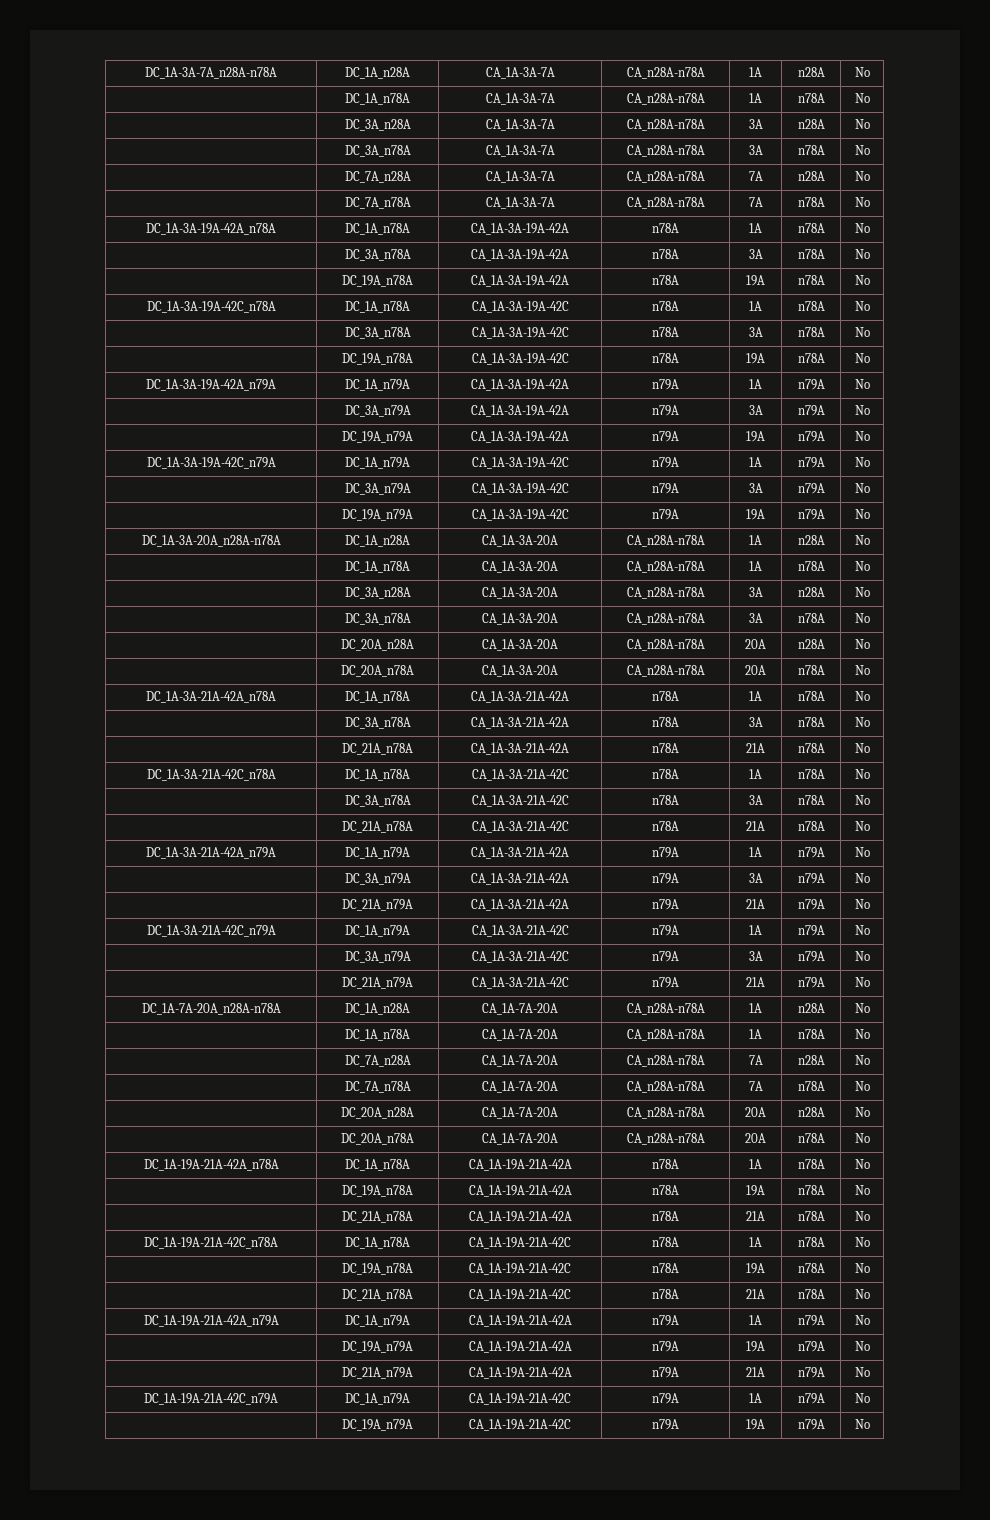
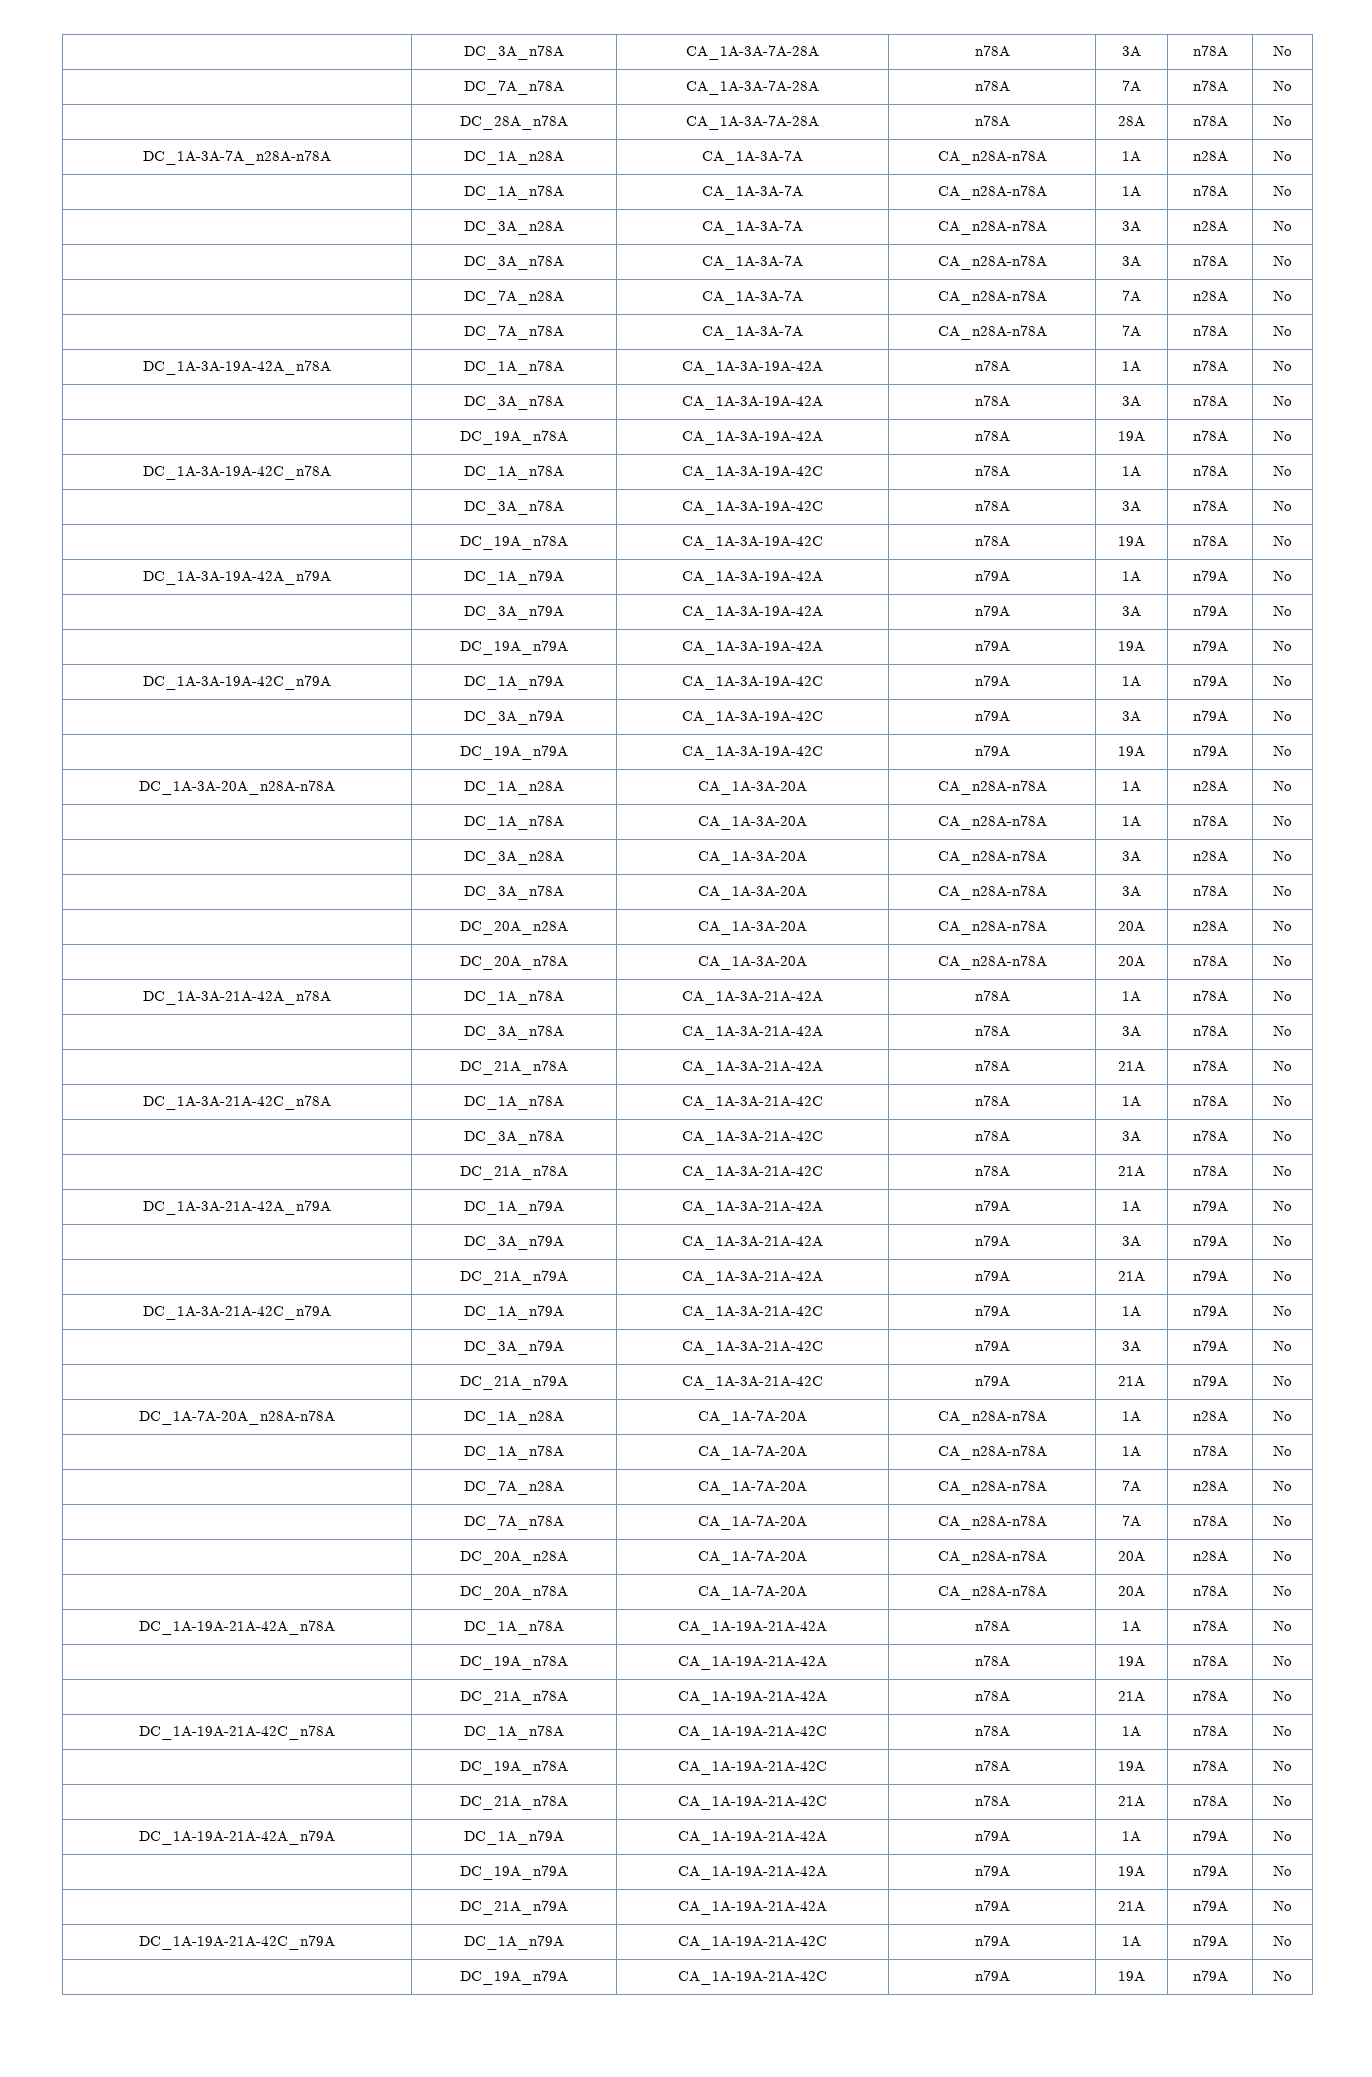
(145, 73) none -> [464,45,564,60] [686,45,819,60] [974,45,1010,57] [1122,46,1141,57] [1192,45,1228,57] [1273,45,1292,56] [464,80,564,95] [686,80,819,95] [974,80,1010,92] [1122,80,1141,92] [1192,80,1228,92] [1273,80,1292,91] [460,115,568,130] [686,115,819,130] [974,115,1010,127] [1118,116,1145,127] [1192,115,1228,127] [1273,115,1292,126] | DC_3A_n78A | CA_1A-3A-7A-28A | n78A | 3A | n78A | No // | DC_7A_n78A | CA_1A-3A-7A-28A | n78A | 7A | n78A | No // | DC_28A_n78A | CA_1A-3A-7A-28A | n78A | 28A | n78A | No //

